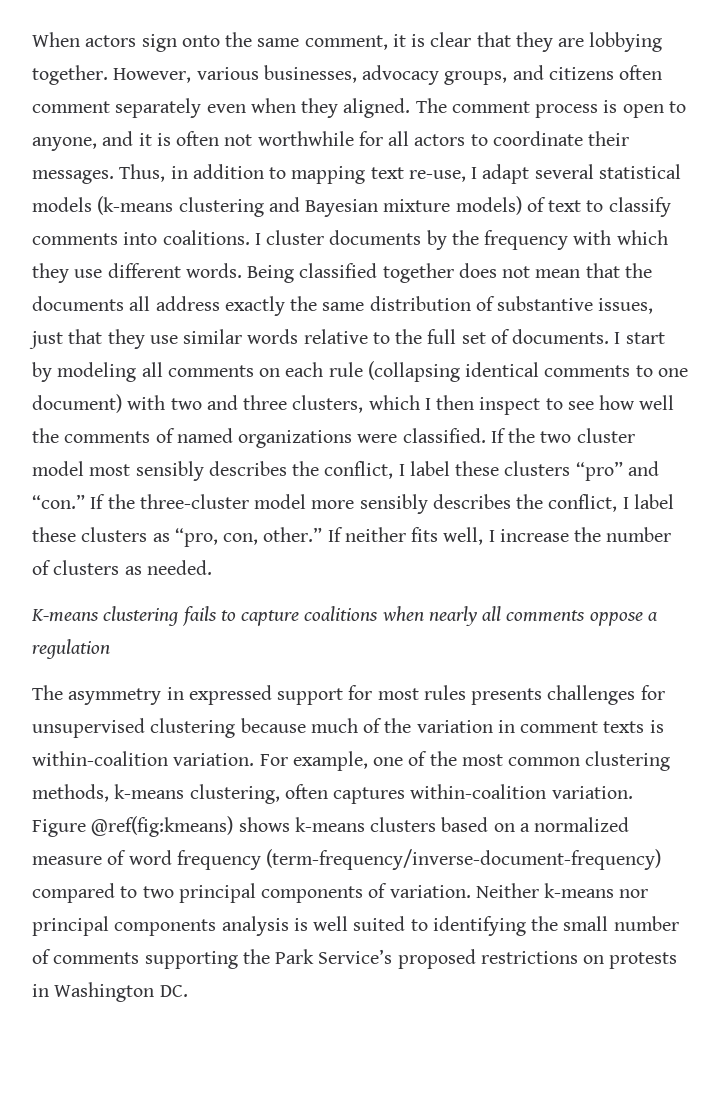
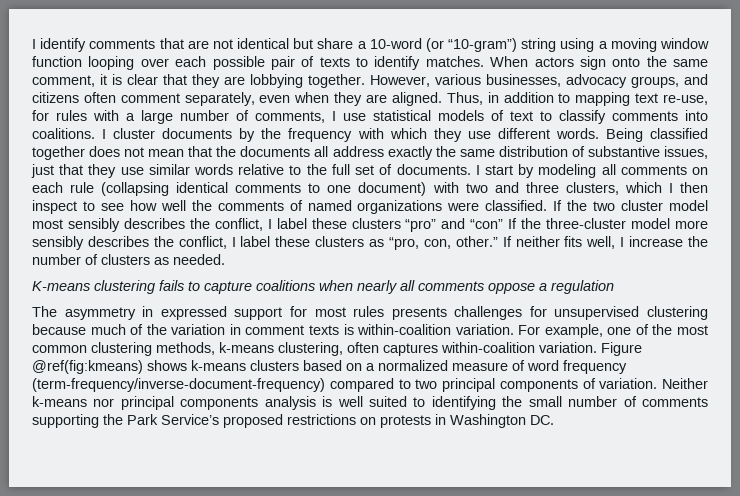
(32, 39) none -> [32,38,709,52] [32,56,484,70] I identify comments that are not identical but share a 10-word (or “10-gram”) string using a moving window function looping over each possible pair of texts to identify matches.
[115,98,202,118] separately -> [184,92,255,106] separately,
[343,98,686,118] [32,131,630,151] [32,170,114,184] aligned. The comment process is open to anyone, and it is often not worthwhile for all actors to coordinate their messages. -> [366,92,442,106] are aligned.
[471,164,681,184] [32,196,522,217] I adapt several statistical models (k-means clustering and Bayesian mixture models) -> [32,110,484,124] for rules with a large number of comments, I use statistical models
[32,494,85,509] “con.” -> [470,219,504,229] “con”

